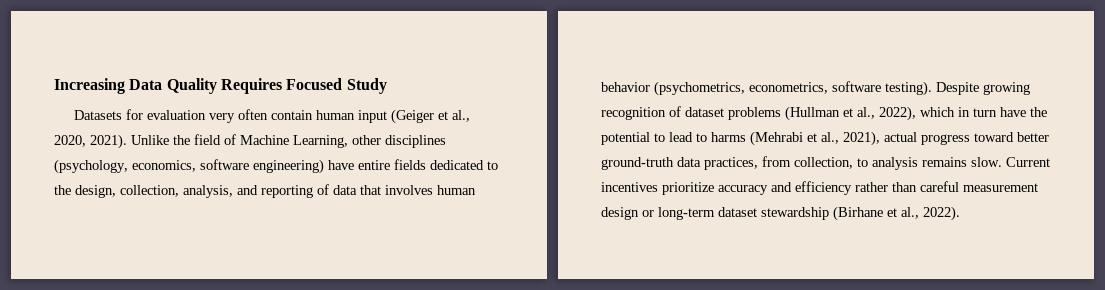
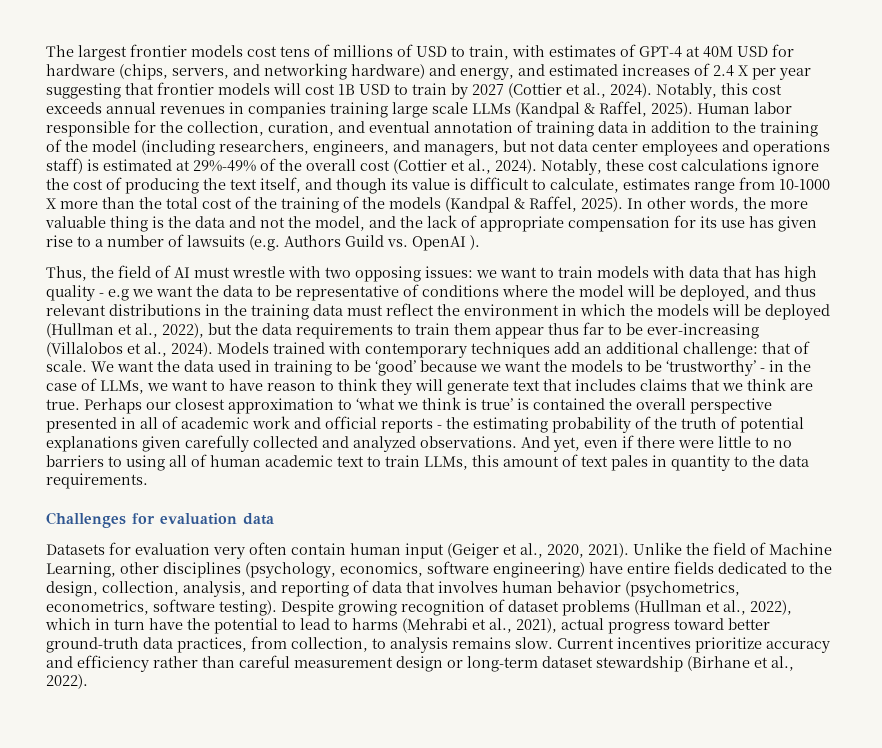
[54,78,387,94] Increasing Data Quality Requires Focused Study -> [46,44,794,61] [46,63,811,80] [46,82,782,99] [46,101,792,118] [46,120,818,137] [46,139,830,156] [46,158,819,175] [46,177,830,194] [46,196,808,213] [45,215,817,232] [46,234,480,251] [46,265,817,282] [46,284,816,301] [46,303,830,320] [46,322,759,339] [46,341,810,358] [46,360,811,376] [46,378,813,395] [46,397,772,414] [46,416,804,433] [46,435,792,452] [46,454,809,471] [46,473,148,489] [46,512,274,528] The largest frontier models cost tens of millions of USD to train, with estimates of GPT-4 at 40M USD for hardware (chips, servers, and networking hardware) and energy, and estimated increases of 2.4 X per year suggesting that frontier models will cost 1B USD to train by 2027 (Cottier et al., 2024). Notably, this cost exceeds annual revenues in companies training large scale LLMs (Kandpal & Raffel, 2025). Human labor responsible for the collection, curation, and eventual annotation of training data in addition to the training of the model (including researchers, engineers, and managers, but not data center employees and operations staff) is estimated at 29%-49% of the overall cost (Cottier et al., 2024). Notably, these cost calculations ignore the cost of producing the text itself, and though its value is difficult to calculate, estimates range from 10-1000 X more than the total cost of the training of the models (Kandpal & Raffel, 2025). In other words, the more valuable thing is the data and not the model, and the lack of appropriate compensation for its use has given rise to a number of lawsuits (e.g. Authors Guild vs. OpenAI ). // Thus, the field of AI must wrestle with two opposing issues: we want to train models with data that has high quality - e.g we want the data to be representative of conditions where the model will be deployed, and thus relevant distributions in the training data must reflect the environment in which the models will be deployed (Hullman et al., 2022), but the data requirements to train them appear thus far to be ever-increasing (Villalobos et al., 2024). Models trained with contemporary techniques add an additional challenge: that of scale. We want the data used in training to be ‘good’ because we want the models to be ‘trustworthy’ - in the case of LLMs, we want to have reason to think they will generate text that includes claims that we think are true. Perhaps our closest approximation to ‘what we think is true’ is contained the overall perspective presented in all of academic work and official reports - the estimating probability of the truth of potential explanations given carefully collected and analyzed observations. And yet, even if there were little to no barriers to using all of human academic text to train LLMs, this amount of text pales in quantity to the data requirements. // Challenges for evaluation data

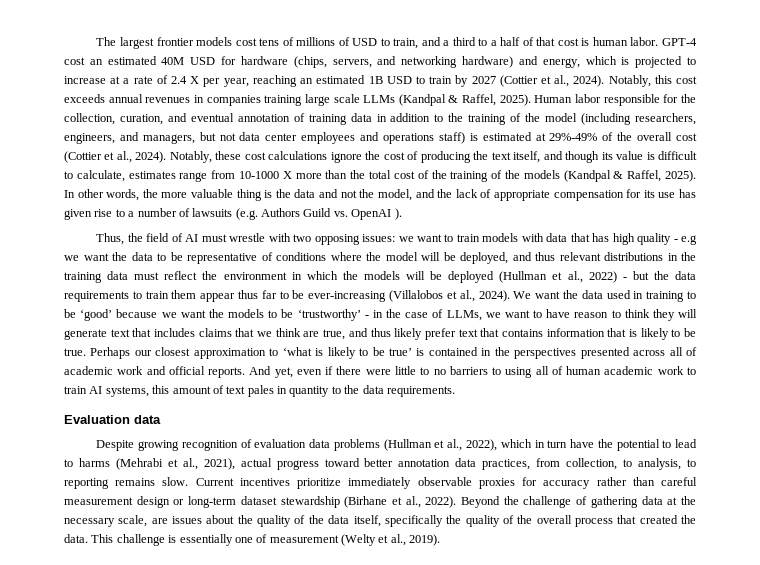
[512,44,700,58] with estimates of GPT-4 at -> [421,37,697,46] [64,56,157,65] and a third to a half of that cost is human labor. GPT-4 cost an estimated
[518,63,811,80] [46,82,335,99] and estimated increases of 2.4 X per year suggesting that frontier models will cost -> [585,56,697,68] [64,75,366,87] which is projected to increase at a rate of 2.4 X per year, reaching an estimated
[162,323,204,338] 2022), -> [588,271,627,283] 2022) -
[217,341,810,358] [46,360,87,372] Models trained with contemporary techniques add an additional challenge: that of scale. -> (510, 296) none
(813, 387) none -> [323,328,696,340] true, and thus likely prefer text that contains information that is likely to be
[397,397,772,414] [46,417,136,433] we think is true’ is contained the overall perspective presented in -> [315,347,666,359] is likely to be true’ is contained in the perspectives presented across
[381,416,804,433] [46,435,517,452] reports - the estimating probability of the truth of potential explanations given carefully collected and analyzed observations. -> [208,367,246,378] reports.
[337,455,468,470] text to train LLMs, -> [657,366,696,375] [64,386,149,397] work to train AI systems,
[46,512,274,528] [46,542,832,559] [46,561,832,578] [46,580,740,597] [46,599,277,616] Challenges for evaluation data // Datasets for evaluation very often contain human input (Geiger et al., 2020, 2021). Unlike the field of Machine Learning, other disciplines (psychology, economics, software engineering) have entire fields dedicated to the design, collection, analysis, and reporting of data that involves human behavior (psychometrics, econometrics, software testing). -> [64,415,161,424] Evaluation data //
[508,600,559,612] dataset -> [254,439,331,448] evaluation data
[46,637,139,653] ground-truth -> [398,459,451,467] annotation
[390,637,448,653] analysis -> [638,458,697,470] [64,478,109,489] analysis, to reporting
[766,641,830,653] [46,655,149,672] accuracy and efficiency -> [348,477,591,489] immediately observable proxies for accuracy
(88, 681) none -> [461,496,697,508] [64,515,697,527] [64,534,441,546] Beyond the challenge of gathering data at the necessary scale, are issues about the quality of the data itself, specifically the quality of the overall process that created the data. This challenge is essentially one of measurement (Welty et al., 2019).

